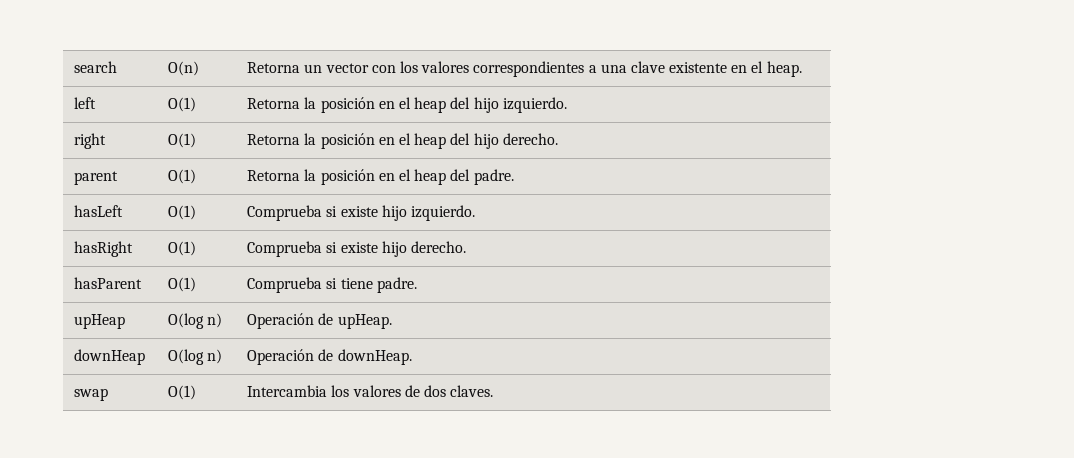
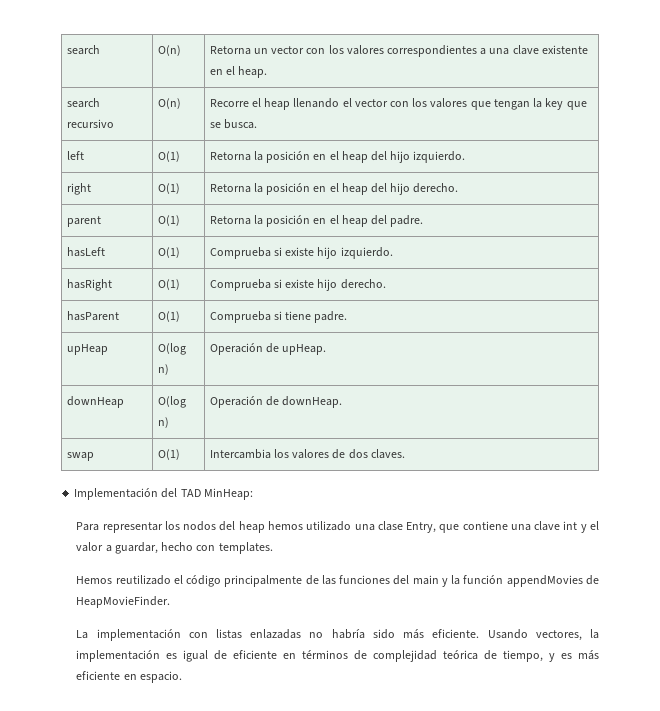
(802, 69) none -> [66,98,100,108] [66,119,114,128] [157,98,181,109] [209,98,587,110] [209,119,257,129] // search recursivo | O(n) | Recorre el heap llenando el vector con los valores que tengan la key que se busca.
(494, 391) none -> [74,488,253,500] [76,521,599,533] [76,542,273,554] [76,575,599,587] [76,596,171,608] [76,629,599,641] [76,650,599,662] [76,671,182,683] // Implementación del TAD MinHeap: // Para representar los nodos del heap hemos utilizado una clase Entry, que contiene una clave int y el valor a guardar, hecho con templates. // Hemos reutilizado el código principalmente de las funciones del main y la función appendMovies de HeapMovieFinder. // La implementación con listas enlazadas no habría sido más eficiente. Usando vectores, la implementación es igual de eficiente en términos de complejidad teórica de tiempo, y es más eficiente en espacio.

